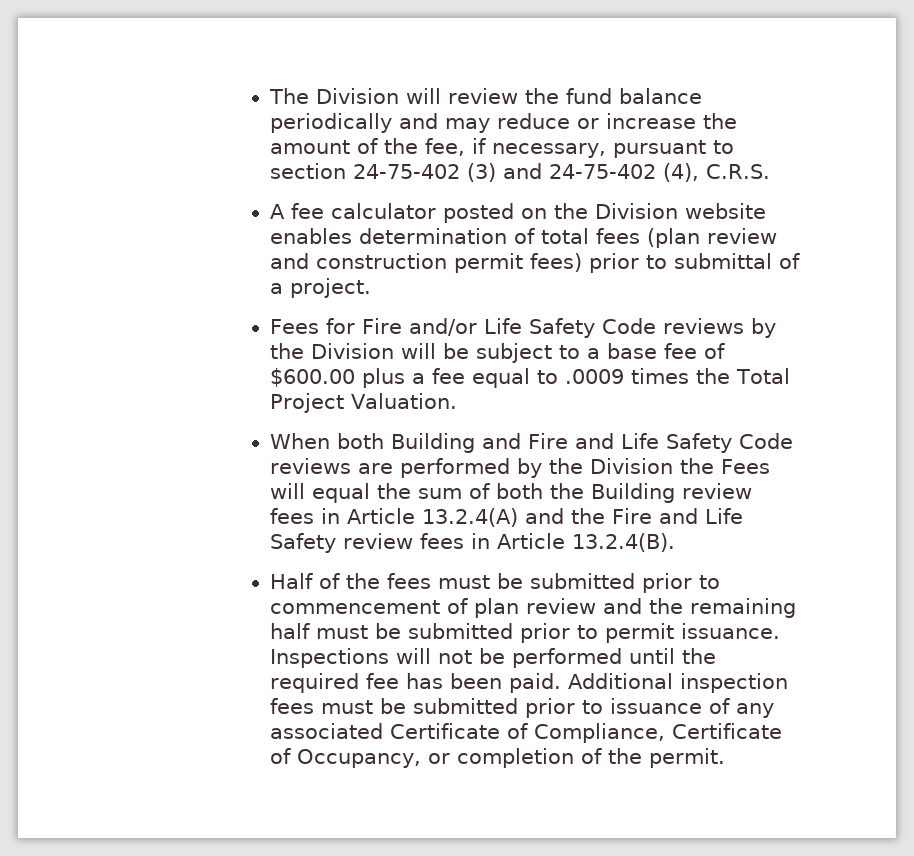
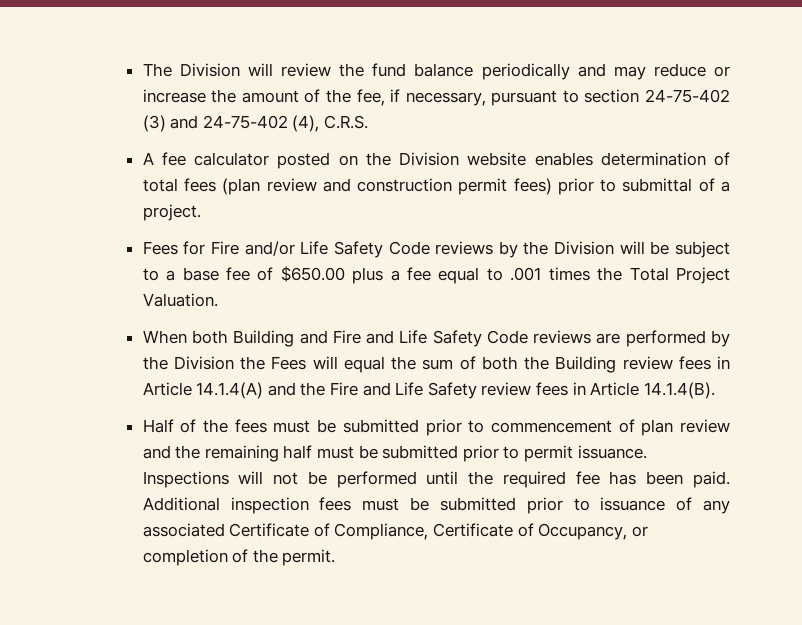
[270,368,356,387] $600.00 -> [280,266,345,282] $650.00
[565,369,625,384] .0009 -> [510,267,542,281] .001
[422,508,519,527] 13.2.4(A) -> [196,382,264,399] 14.1.4(A)
[572,533,676,552] 13.2.4(B). -> [643,382,715,399] 14.1.4(B).

